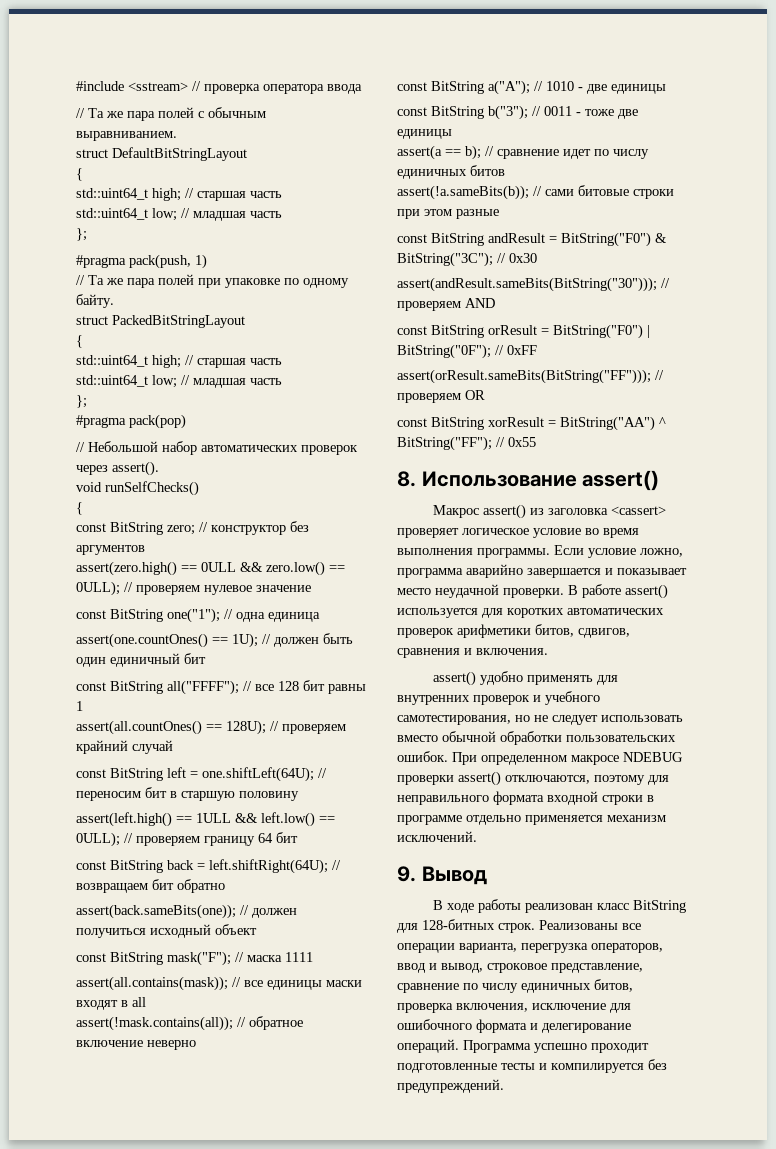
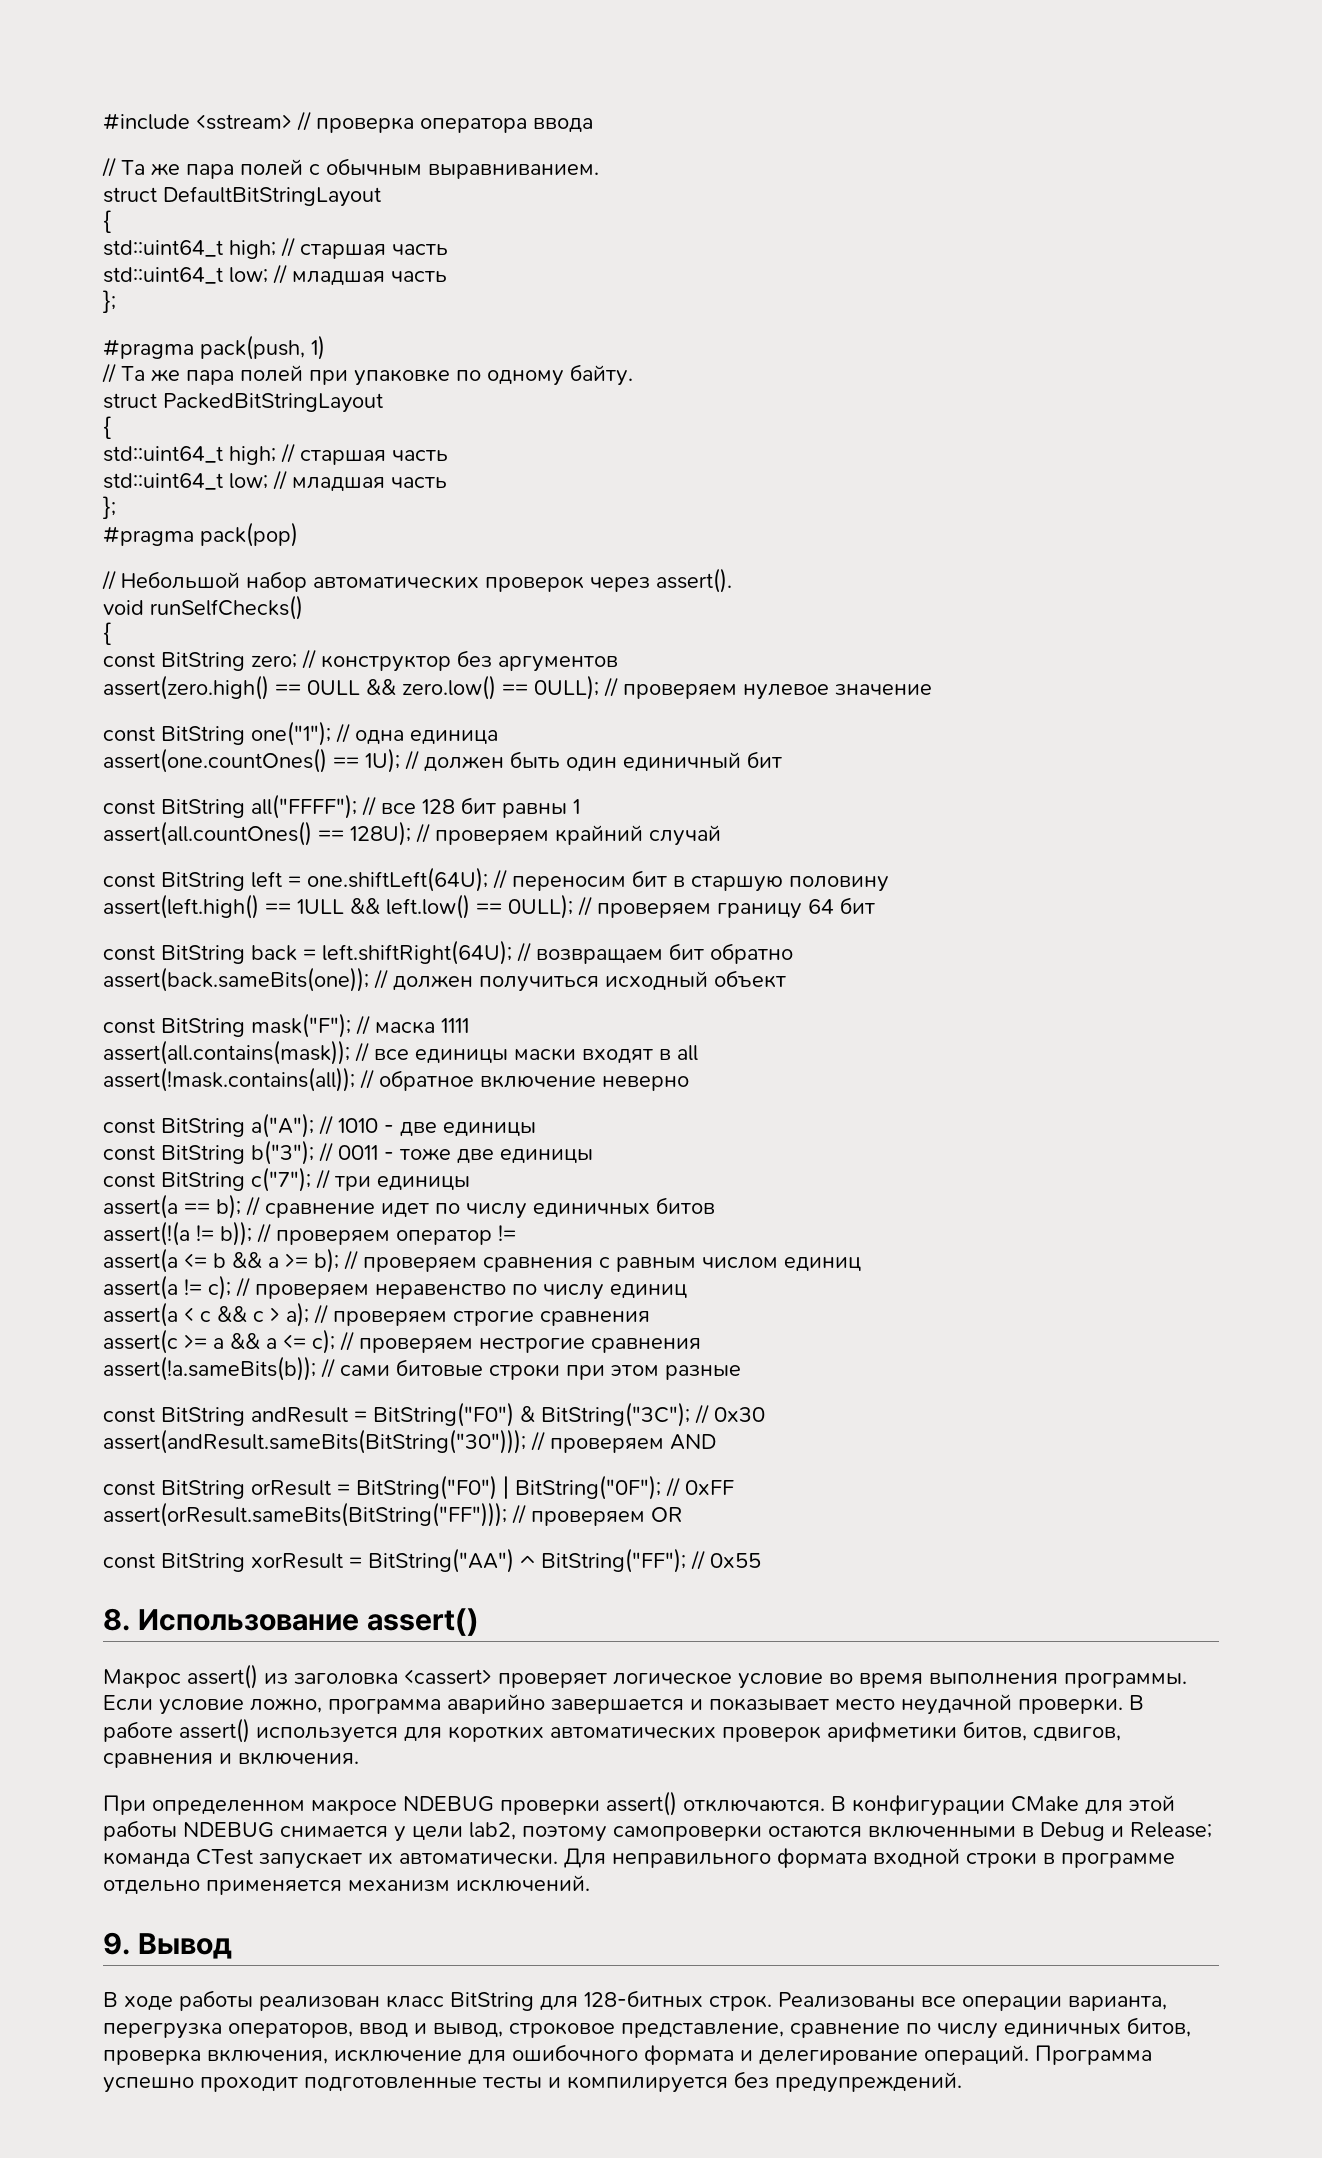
(452, 134) none -> [103,1167,470,1192] // const BitString c("7"); // три единицы
(505, 170) none -> [103,1221,516,1246] [103,1248,861,1273] [103,1275,687,1300] [103,1302,650,1327] [103,1329,701,1354] // assert(!(a != b)); // проверяем оператор != // assert(a <= b && a >= b); // проверяем сравнения с равным числом единиц // assert(a != c); // проверяем неравенство по числу единиц // assert(a < c && c > a); // проверяем строгие сравнения // assert(c >= a && a <= c); // проверяем нестрогие сравнения
[433,671,619,686] [397,691,600,705] [397,715,683,725] [397,731,676,745] [397,751,448,762] assert() удобно применять для внутренних проверок и учебного самотестирования, но не следует использовать вместо обычной обработки пользовательских ошибок. -> (359, 1758) none
[505,775,669,785] отключаются, поэтому для -> [683,1795,1175,1816] [103,1820,1212,1842] [103,1848,606,1869] отключаются. В конфигурации CMake для этой работы NDEBUG снимается у цели lab2, поэтому самопроверки остаются включенными в Debug и Release; команда CTest запускает их автоматически. Для

